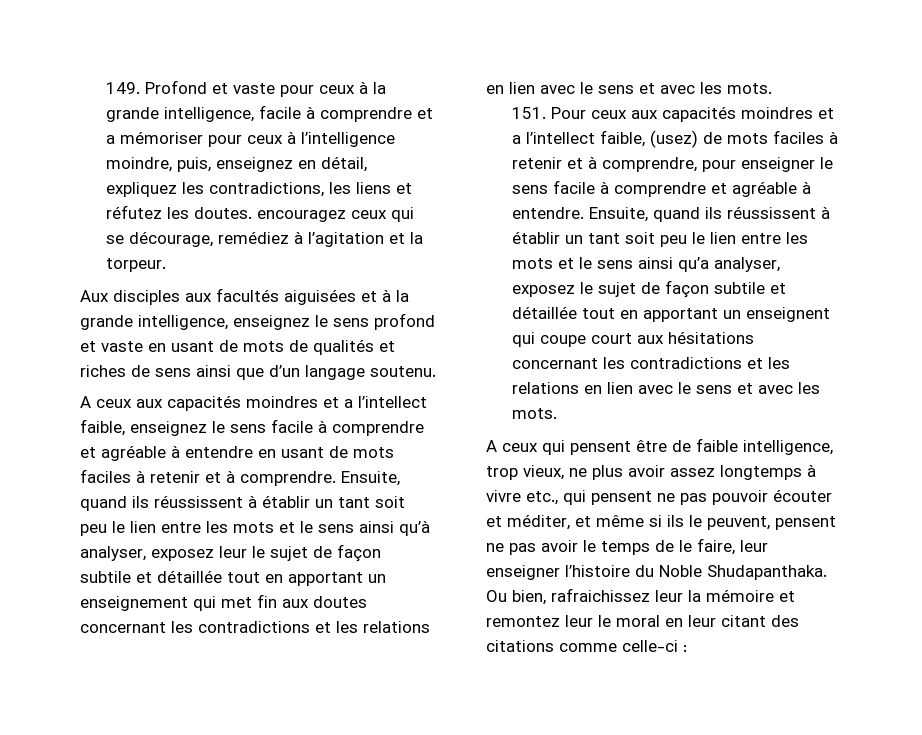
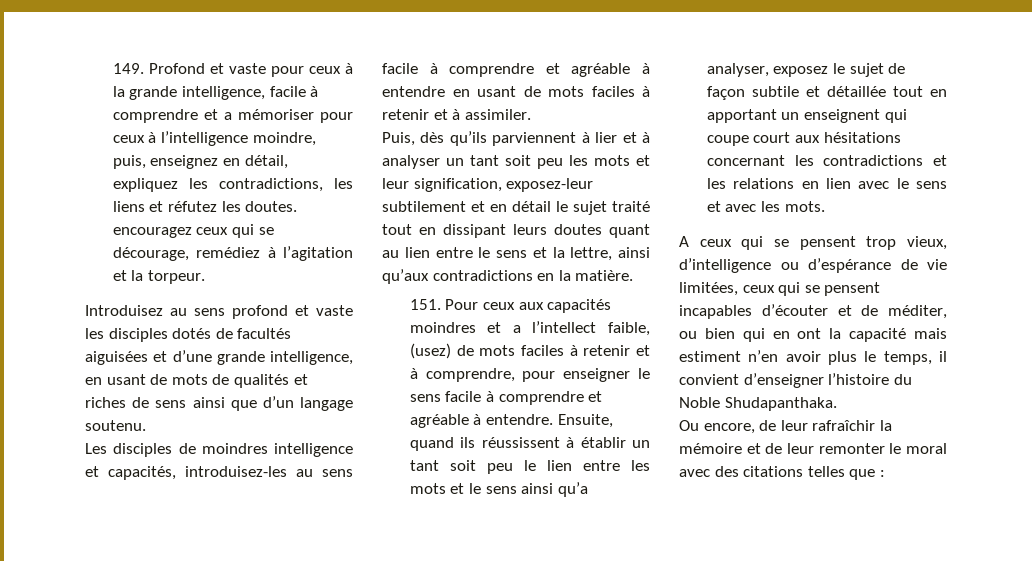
[80,288,409,305] [80,313,435,330] [80,341,143,352] Aux disciples aux facultés aiguisées et à la grande intelligence, enseignez le sens profond et vaste -> [85,305,353,319] [85,328,292,342] [85,350,353,365] Introduisez au sens profond et vaste les disciples dotés de facultés aiguisées et d’une grande intelligence,
[80,395,427,411] [80,419,225,436] A ceux aux capacités moindres et a l’intellect faible, enseignez le -> [85,443,353,457] [85,466,313,480] Les disciples de moindres intelligence et capacités, introduisez-les au
[240,471,400,486] [80,495,405,511] [80,520,430,536] [80,544,381,562] [80,570,386,586] [80,594,367,611] [80,621,430,633] [486,82,772,94] comprendre. Ensuite, quand ils réussissent à établir un tant soit peu le lien entre les mots et le sens ainsi qu’à analyser, exposez leur le sujet de façon subtile et détaillée tout en apportant un enseignement qui met fin aux doutes concernant les contradictions et les relations en lien avec le sens et avec les mots. -> [464,109,531,120] [382,131,650,146] [382,155,650,169] [382,178,594,192] [382,201,650,215] [382,224,650,238] [382,247,650,261] [382,269,634,284] assimiler. // Puis, dès qu’ils parviennent à lier et à analyser un tant soit peu les mots et leur signification, exposez-leur subtilement et en détail le sujet traité tout en dissipant leurs doutes quant au lien entre le sens et la lettre, ainsi qu’aux contradictions en la matière.
[570,438,833,455] [486,464,816,480] [486,489,832,505] [486,514,836,530] [486,538,768,555] [486,565,827,580] [486,588,795,605] [486,615,799,627] [486,640,678,652] pensent être de faible intelligence, trop vieux, ne plus avoir assez longtemps à vivre etc., qui pensent ne pas pouvoir écouter et méditer, et même si ils le peuvent, pensent ne pas avoir le temps de le faire, leur enseigner l’histoire du Noble Shudapanthaka. Ou bien, rafraichissez leur la mémoire et remontez leur le moral en leur citant des citations comme celle-ci -> [774,236,947,250] [679,258,947,273] [679,282,881,296] [679,304,947,319] [679,328,947,342] [679,350,947,365] [679,373,912,388] [679,397,837,411] [679,420,892,434] [679,443,947,454] [679,466,876,480] se pensent trop vieux, d’intelligence ou d’espérance de vie limitées, ceux qui se pensent incapables d’écouter et de méditer, ou bien qui en ont la capacité mais estiment n’en avoir plus le temps, il convient d’enseigner l’histoire du Noble Shudapanthaka. // Ou encore, de leur rafraîchir la mémoire et de leur remonter le moral avec des citations telles que

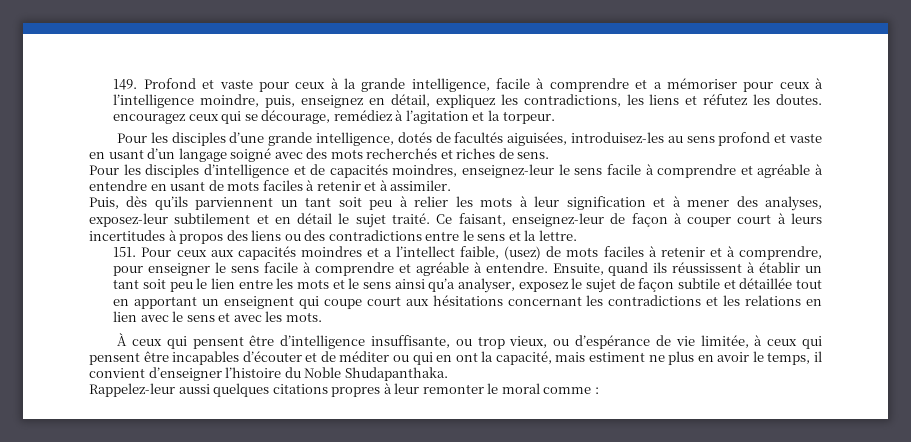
[85,305,163,316] Introduisez -> [117,132,665,146] Pour les disciples d’une grande intelligence, dotés de facultés aiguisées, introduisez-les
[85,328,292,342] [85,350,353,365] [85,374,308,388] [85,396,353,411] [85,420,146,431] [85,443,353,457] [85,466,313,480] les disciples dotés de facultés aiguisées et d’une grande intelligence, en usant de mots de qualités et riches de sens ainsi que d’un langage soutenu. // Les disciples de moindres intelligence et capacités, introduisez-les au -> [89,148,550,162] [89,164,570,178] en usant d’un langage soigné avec des mots recherchés et riches de sens. // Pour les disciples d’intelligence et de capacités moindres, enseignez-leur le
[581,132,650,143] [382,155,650,169] [382,178,502,192] à lier et à analyser un tant soit peu les mots et leur signification, -> [280,196,823,211] un tant soit peu à relier les mots à leur signification et à mener des analyses,
[612,201,650,212] [382,224,650,238] [382,247,430,258] traité tout en dissipant leurs doutes quant au lien -> [392,213,822,227] [89,230,422,244] traité. Ce faisant, enseignez-leur de façon à couper court à leurs incertitudes à propos des liens ou des contradictions
[570,247,650,261] [382,269,634,284] lettre, ainsi qu’aux contradictions en la matière. -> [538,230,577,241] lettre.
[679,236,856,250] A ceux qui se pensent -> [117,333,472,349] À ceux qui pensent être d’intelligence insuffisante, ou
[679,258,771,273] d’intelligence -> (548, 342) none
[679,282,881,296] limitées, ceux qui se pensent -> [700,335,822,349] [89,351,169,365] limitée, à ceux qui pensent être
[888,305,947,319] [679,328,735,339] méditer, ou bien -> [339,351,409,362] méditer ou
[849,328,907,342] capacité -> [495,351,552,365] capacité,
[748,350,857,365] n’en avoir plus -> [648,351,750,365] ne plus en avoir
[679,420,892,434] [679,443,947,454] [679,466,876,480] Ou encore, de leur rafraîchir la mémoire et de leur remonter le moral avec des citations telles que -> [89,383,592,397] Rappelez-leur aussi quelques citations propres à leur remonter le moral comme

